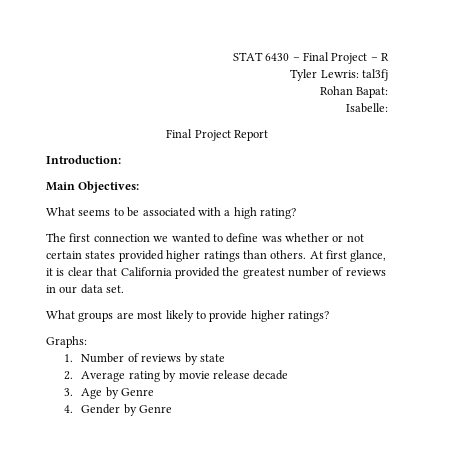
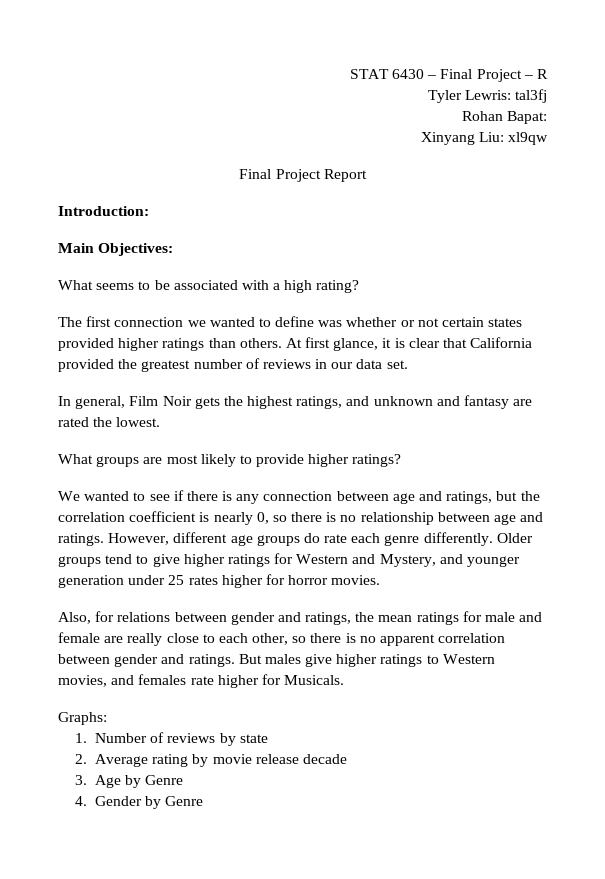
[346,103,388,113] Isabelle: -> [420,132,548,145] Xinyang Liu: xl9qw
(125, 289) none -> [58,395,533,409] [58,417,161,427] // In general, Film Noir gets the highest ratings, and unknown and fantasy are rated the lowest.
(329, 316) none -> [58,490,540,504] [58,511,544,525] [58,532,533,546] [58,553,521,567] [58,574,381,588] [58,611,543,625] [58,632,506,646] [58,654,495,667] [58,674,345,688] // We wanted to see if there is any connection between age and ratings, but the correlation coefficient is nearly 0, so there is no relationship between age and ratings. However, different age groups do rate each genre differently. Older groups tend to give higher ratings for Western and Mystery, and younger generation under 25 rates higher for horror movies. // Also, for relations between gender and ratings, the mean ratings for male and female are really close to each other, so there is no apparent correlation between gender and ratings. But males give higher ratings to Western movies, and females rate higher for Musicals.

